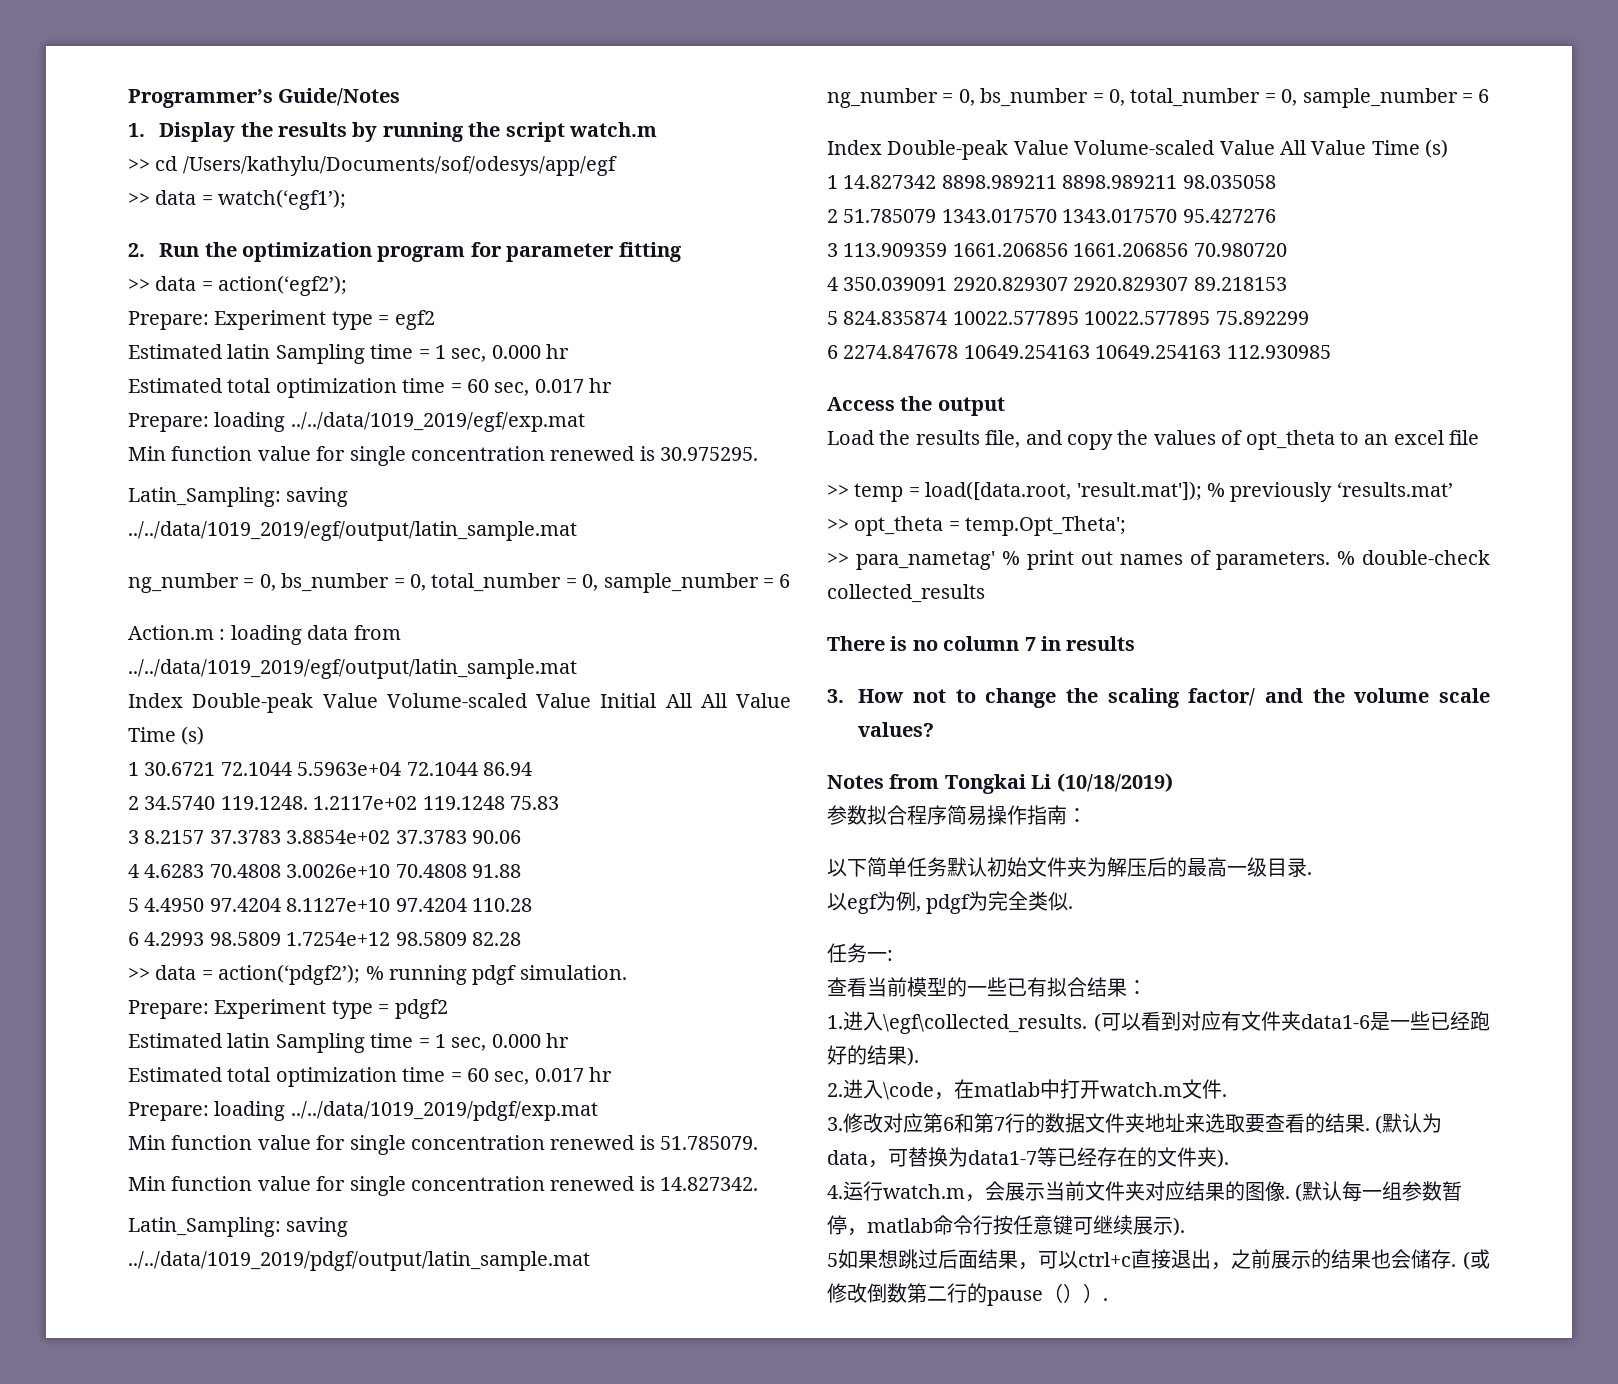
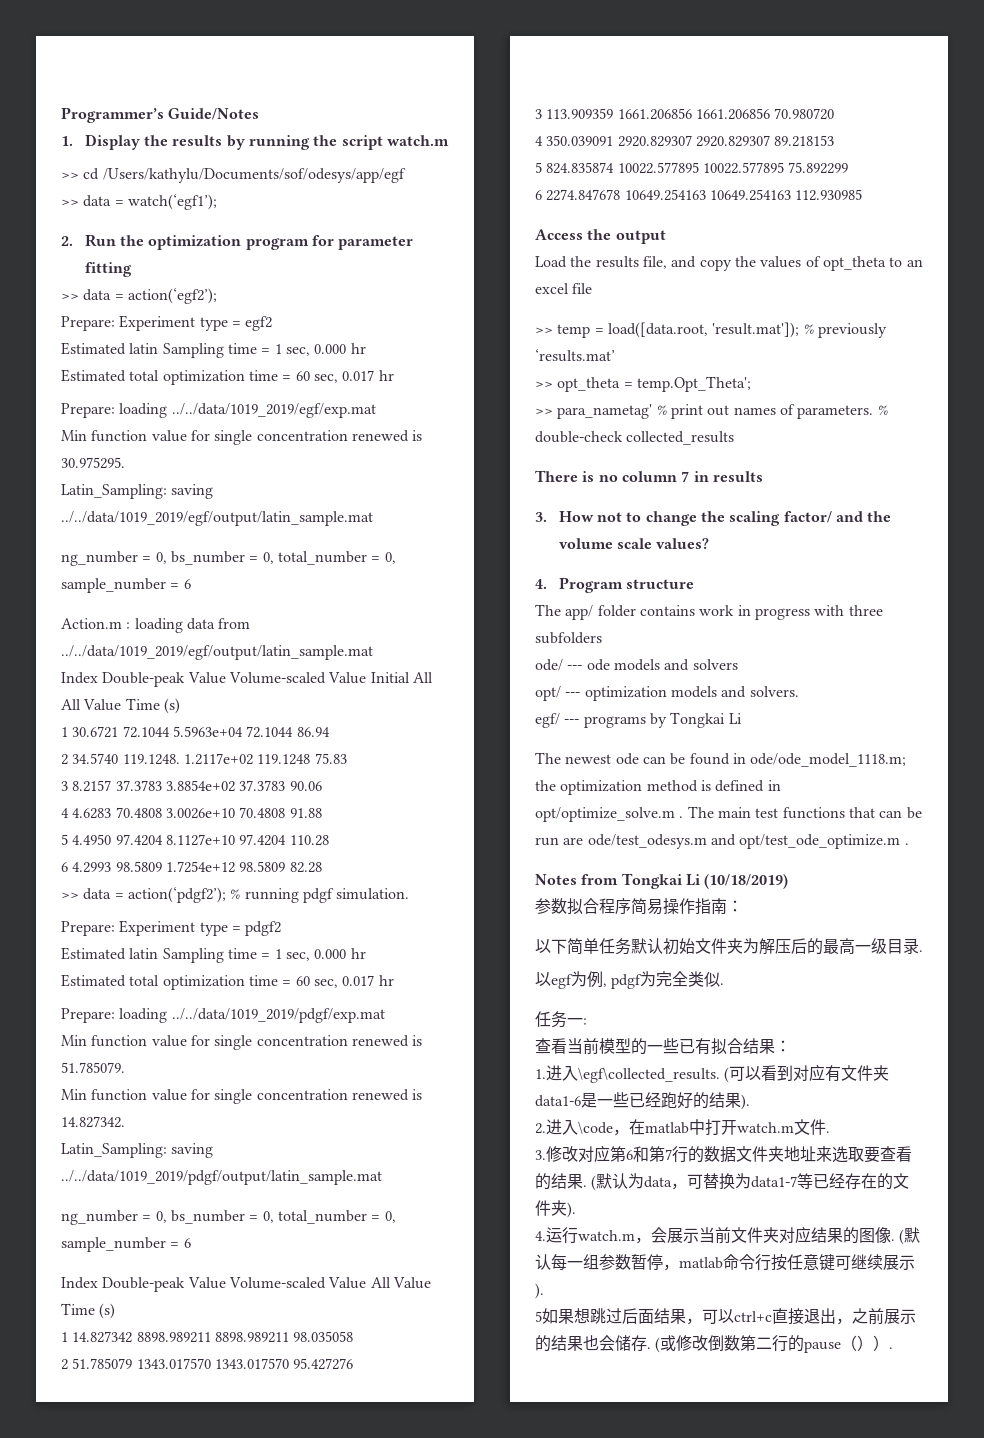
(935, 729) none -> [535,577,695,593] [535,604,883,620] [535,632,602,644] [535,659,738,671] [535,686,799,701] [535,712,742,728] [535,752,907,767] [535,780,781,795] [535,806,922,822] [535,834,909,849] // 4. Program structure // The app/ folder contains work in progress with three subfolders // ode/ --- ode models and solvers // opt/ --- optimization models and solvers. // egf/ --- programs by Tongkai Li // The newest ode can be found in ode/ode_model_1118.m; the optimization method is defined in opt/optimize_solve.m . The main test functions that can be run are ode/test_odesys.m and opt/test_ode_optimize.m .

